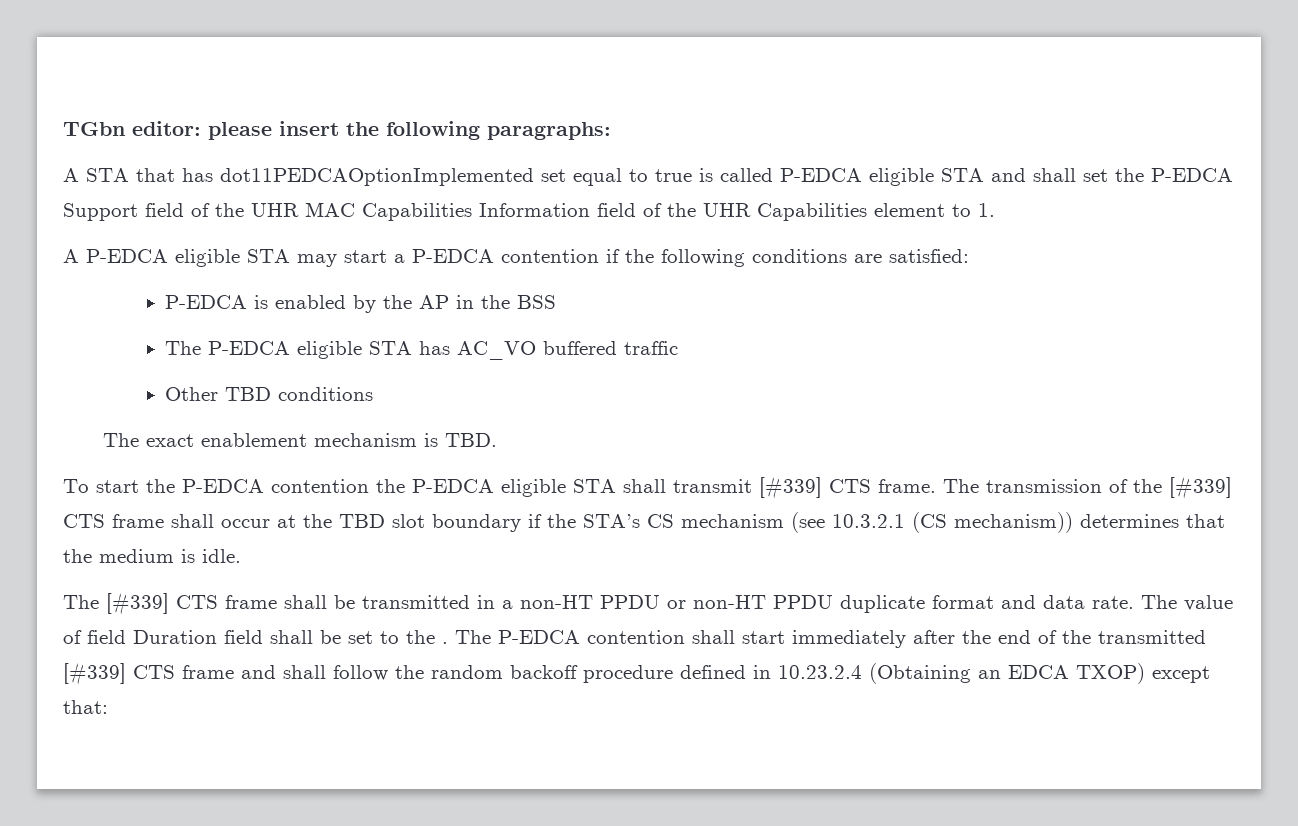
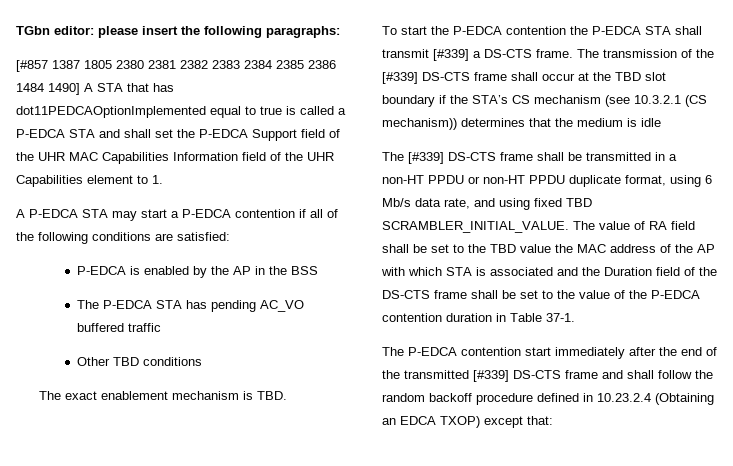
(611, 131) none -> [16,60,336,72] [16,83,80,95] [#857 1387 1805 2380 2381 2382 2383 2384 2385 2386 1484 1490]
[541,169,566,182] set -> (206, 112) none
[780,168,934,186] P-EDCA eligible -> [338,108,346,115] [16,129,65,138] a P-EDCA
[175,249,240,267] eligible -> (78, 213) none
(620, 256) none -> [310,209,338,218] all of
[297,341,363,359] eligible -> (152, 304) none
(451, 348) none -> [210,300,256,312] pending
[501,479,566,497] eligible -> (641, 30) none
[829,479,871,493] CTS -> [473,49,532,58] a DS-CTS
[63,514,105,528] CTS -> [422,72,470,81] DS-CTS
[202,549,241,563] idle. -> [641,118,661,127] idle
[176,595,218,609] CTS -> [448,152,496,161] DS-CTS
[932,595,1134,609] format and data rate. -> [625,175,712,187] [382,198,592,210] [382,221,569,233] format, using 6 Mb/s data rate, and using fixed TBD SCRAMBLER_INITIAL_VALUE.
[87,630,217,644] field Duration -> [649,221,667,230] RA
[442,642,448,644] . -> [490,244,715,253] [381,267,717,276] [382,290,700,299] [382,313,575,322] TBD value the MAC address of the AP with which STA is associated and the Duration field of the DS-CTS frame shall be set to the value of the P-EDCA contention duration in Table 37-1. //
[692,630,735,644] shall -> (521, 351) none
[133,665,175,679] CTS -> [513,370,561,379] DS-CTS

